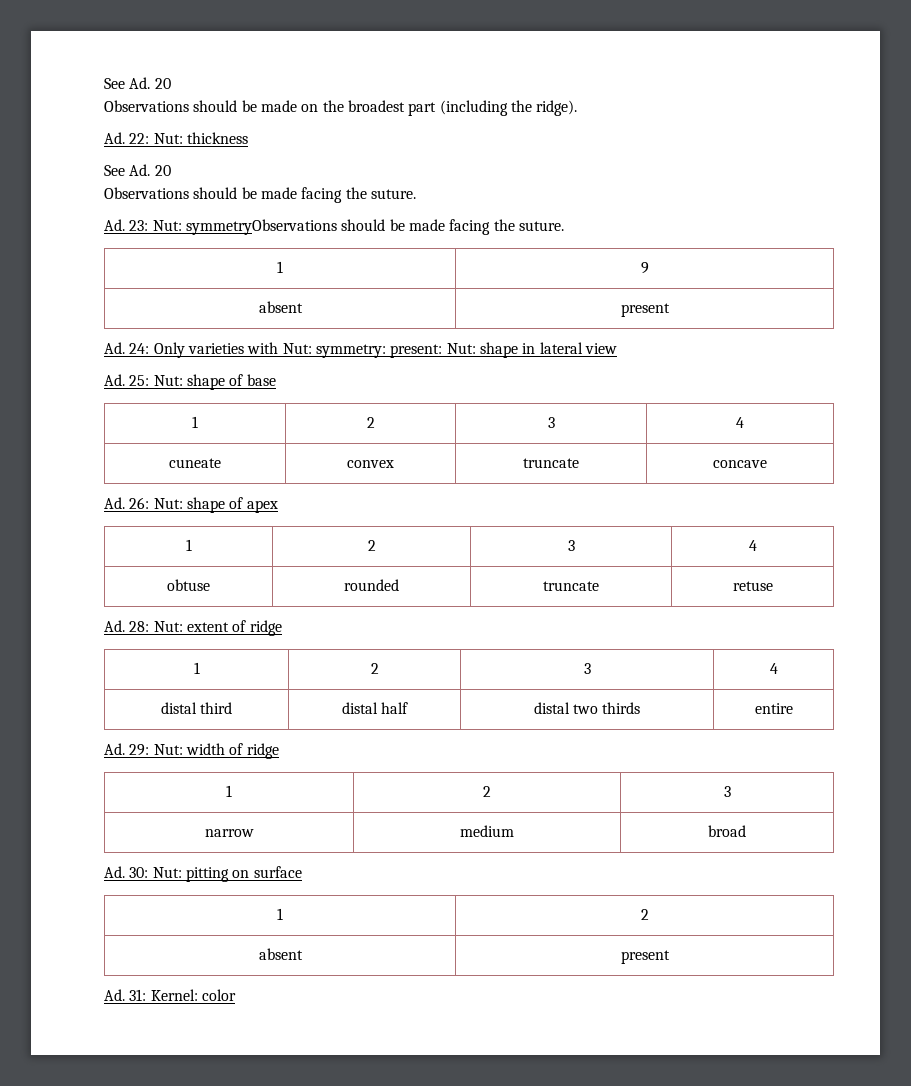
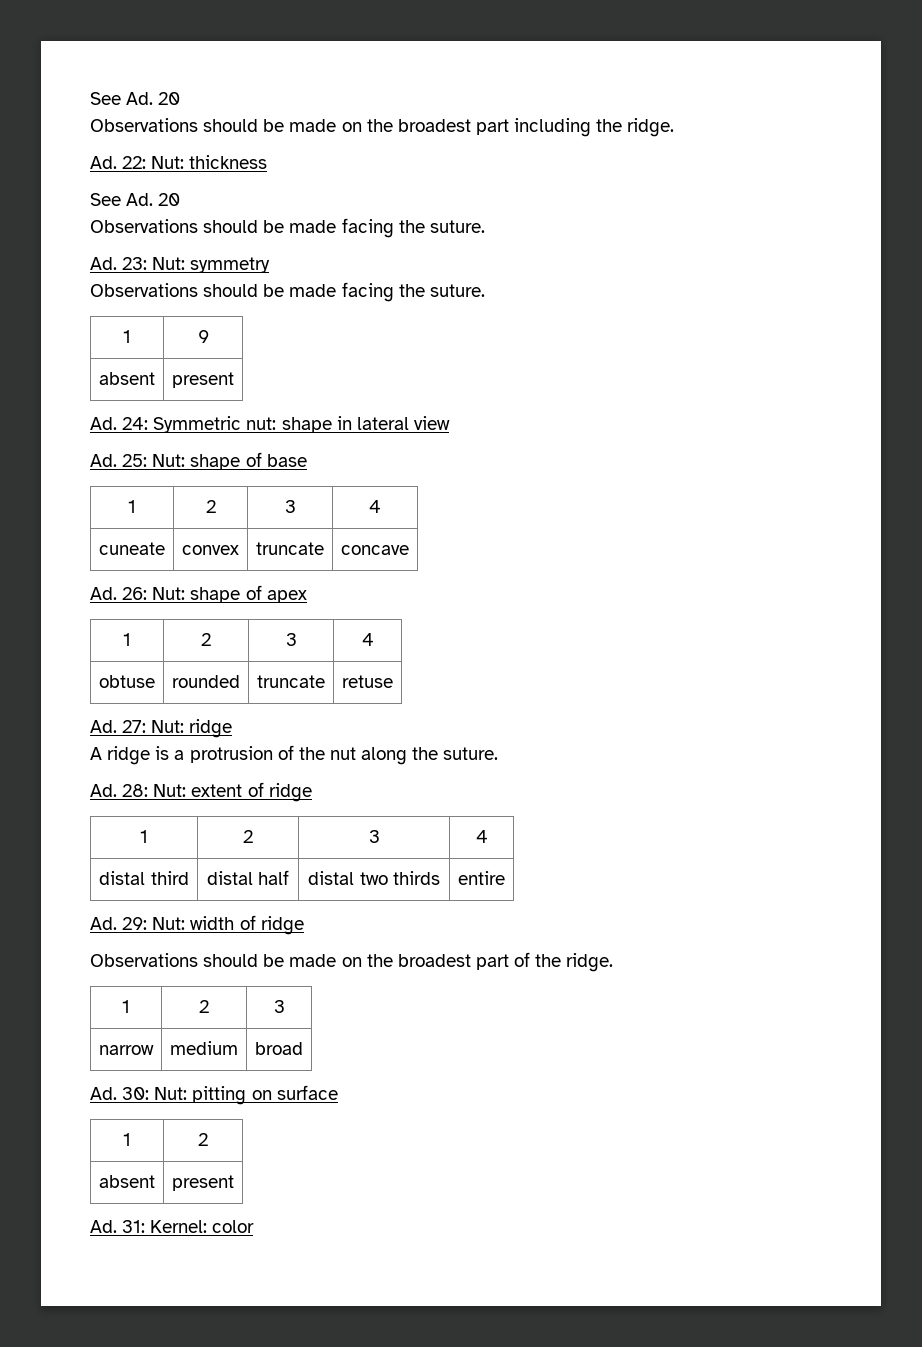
[439,100,578,116] (including the ridge). -> [514,118,675,137] including the ridge.
[185,219,337,235] symmetryObservations -> [190,257,271,273] [90,283,198,297] symmetry // Observations
[153,342,476,358] Only varieties with Nut: symmetry: present: Nut: -> [153,416,277,433] Symmetric nut:
(773, 586) none -> [90,719,233,738] [90,745,499,765] // Ad. 27: Nut: ridge // A ridge is a protrusion of the nut along the suture.
(279, 751) none -> [90,952,614,972] // Observations should be made on the broadest part of the ridge.

